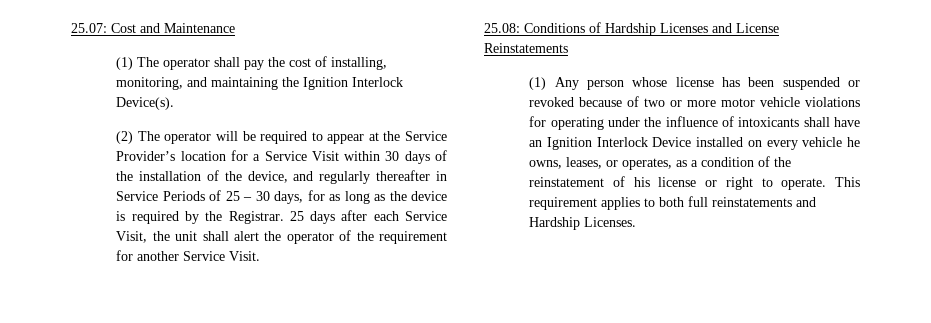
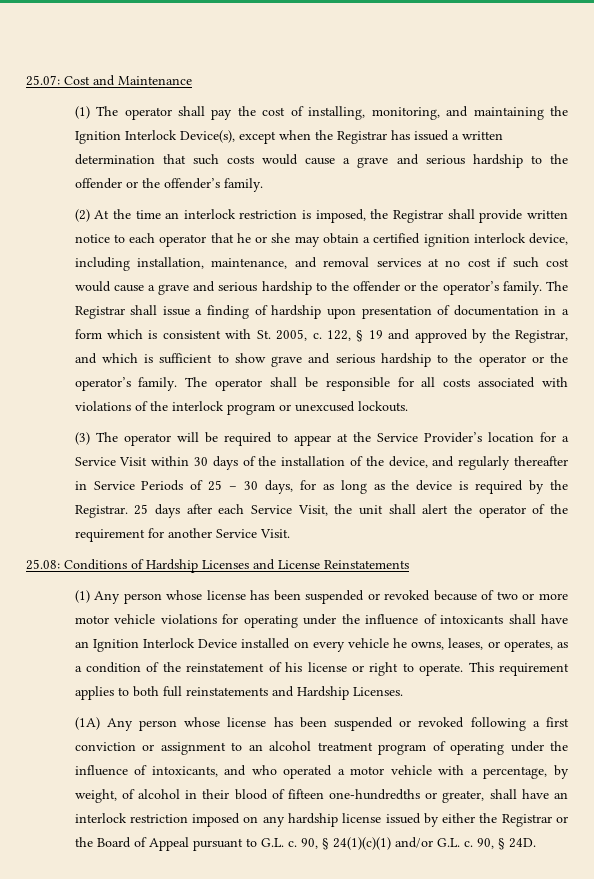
[116,97,175,110] [116,131,134,144] Device(s). // (2) -> [179,130,503,144] [74,154,568,168] [74,178,263,192] [74,209,569,223] [74,233,568,247] [74,257,569,271] [74,281,568,295] [74,305,569,319] [74,329,568,343] [74,353,568,367] [74,377,568,391] [74,401,408,415] [74,432,90,445] Device(s), except when the Registrar has issued a written determination that such costs would cause a grave and serious hardship to the offender or the offender’s family. // (2) At the time an interlock restriction is imposed, the Registrar shall provide written notice to each operator that he or she may obtain a certified ignition interlock device, including installation, maintenance, and removal services at no cost if such cost would cause a grave and serious hardship to the offender or the operator’s family. The Registrar shall issue a finding of hardship upon presentation of documentation in a form which is consistent with St. 2005, c. 122, § 19 and approved by the Registrar, and which is sufficient to show grave and serious hardship to the operator or the operator’s family. The operator shall be responsible for all costs associated with violations of the interlock program or unexcused lockouts. // (3)
(637, 222) none -> [74,717,570,731] [74,741,569,755] [74,765,570,779] [74,789,568,803] [74,813,569,827] [74,837,536,851] // (1A) Any person whose license has been suspended or revoked following a first conviction or assignment to an alcohol treatment program of operating under the influence of intoxicants, and who operated a motor vehicle with a percentage, by weight, of alcohol in their blood of fifteen one-hundredths or greater, shall have an interlock restriction imposed on any hardship license issued by either the Registrar or the Board of Appeal pursuant to G.L. c. 90, § 24(1)(c)(1) and/or G.L. c. 90, § 24D.

